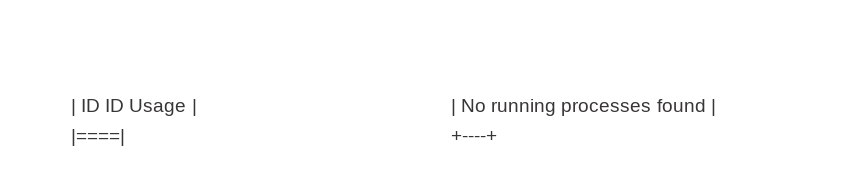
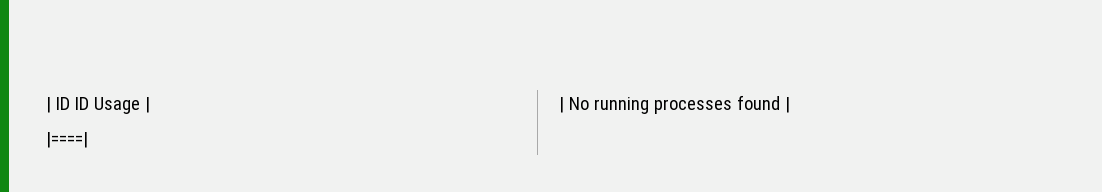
[451,131,497,142] // +----+ -> (790, 105) none

